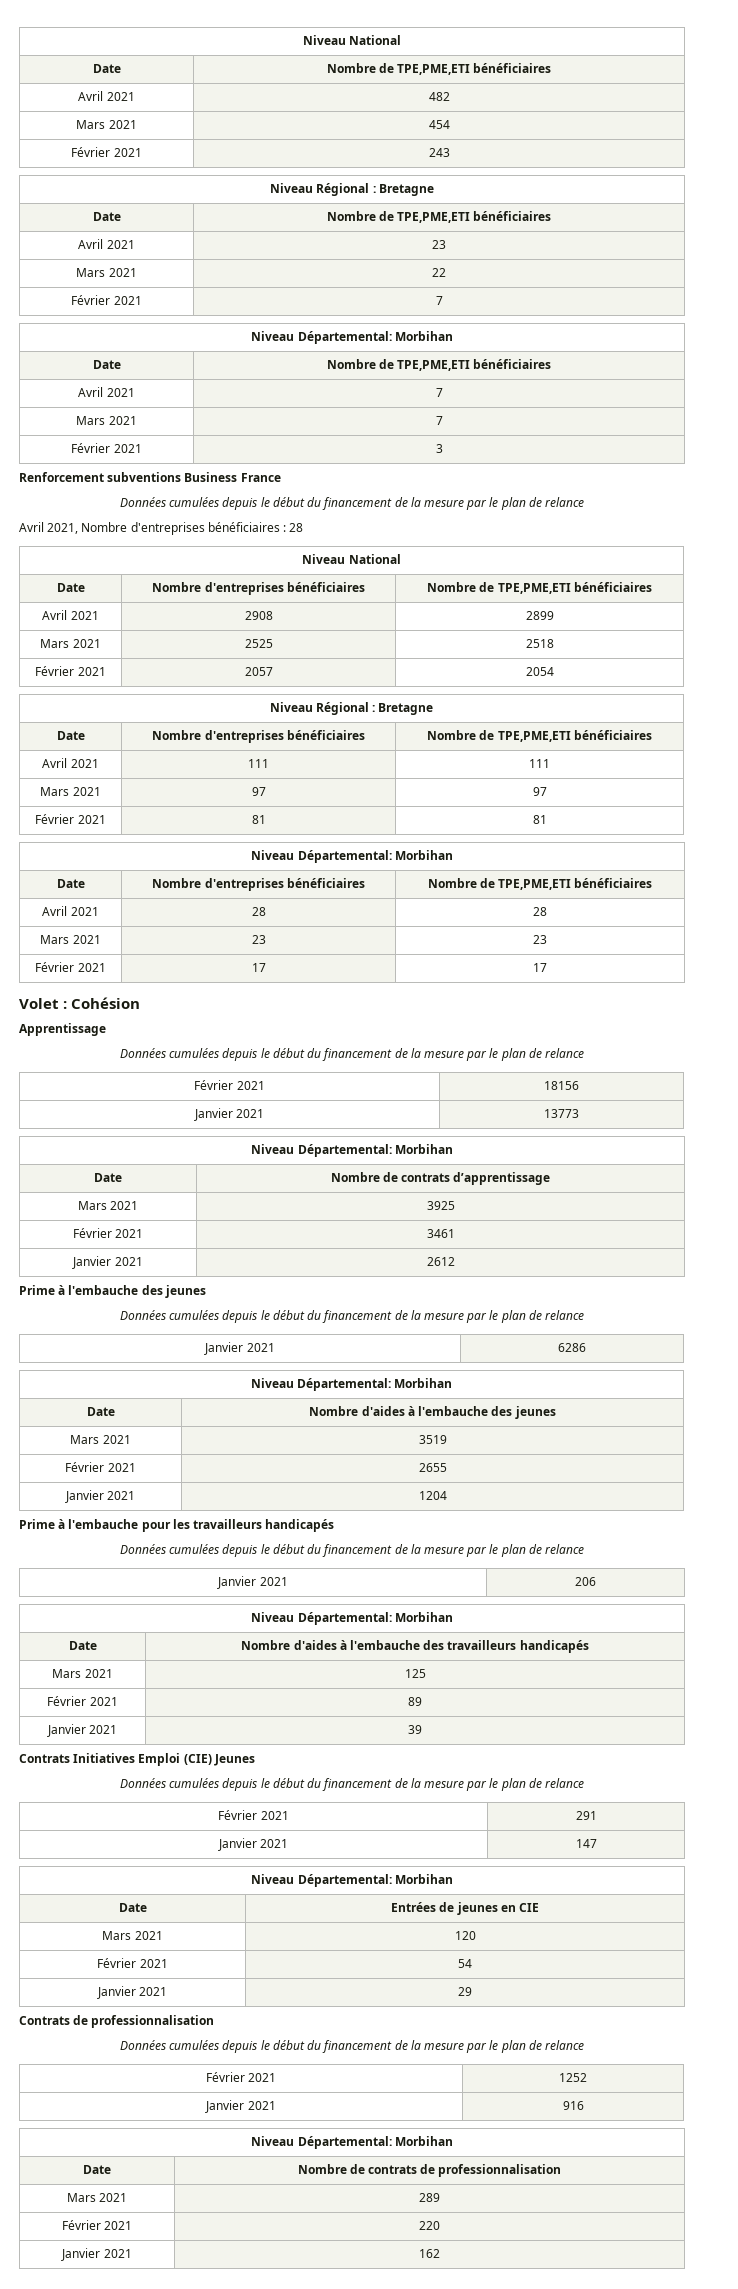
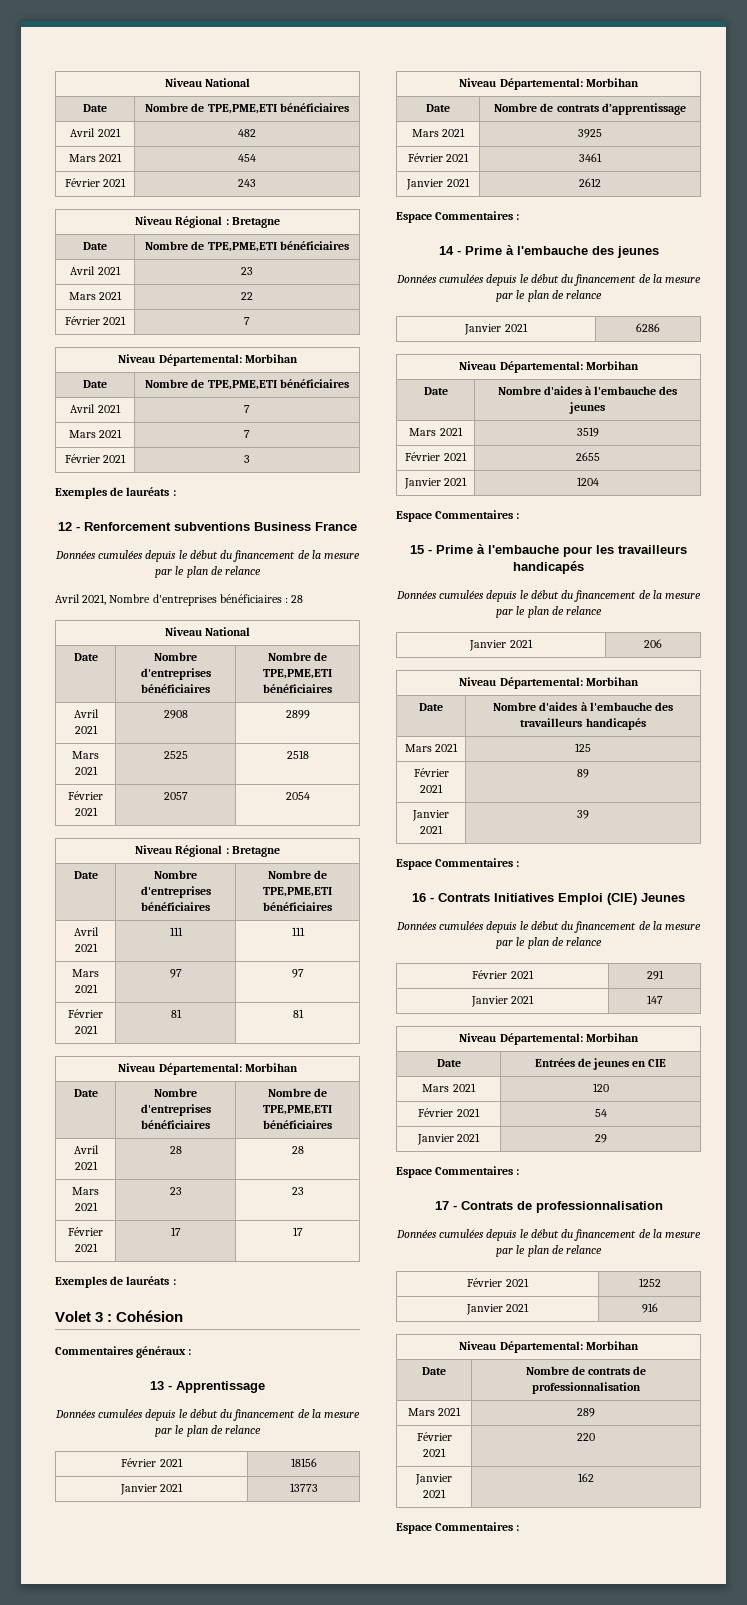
(443, 448) none -> [55,487,176,499] [58,522,80,531] Exemples de lauréats : // 12 -
(547, 967) none -> [55,1276,176,1288] // Exemples de lauréats :
(59, 1003) none -> [95,1312,104,1322] 3
(141, 1003) none -> [55,1346,192,1358] [150,1381,172,1390] Commentaires généraux : // 13 -
(455, 1261) none -> [396,211,520,223] [438,246,461,255] Espace Commentaires : // 14 -
(447, 1495) none -> [396,510,520,522] [410,545,432,554] Espace Commentaires : // 15 -
(422, 1729) none -> [396,858,520,870] [412,893,434,902] Espace Commentaires : // 16 -
(472, 1991) none -> [396,1166,520,1178] [434,1201,457,1210] Espace Commentaires : // 17 -
(440, 2253) none -> [396,1522,520,1534] // Espace Commentaires :

